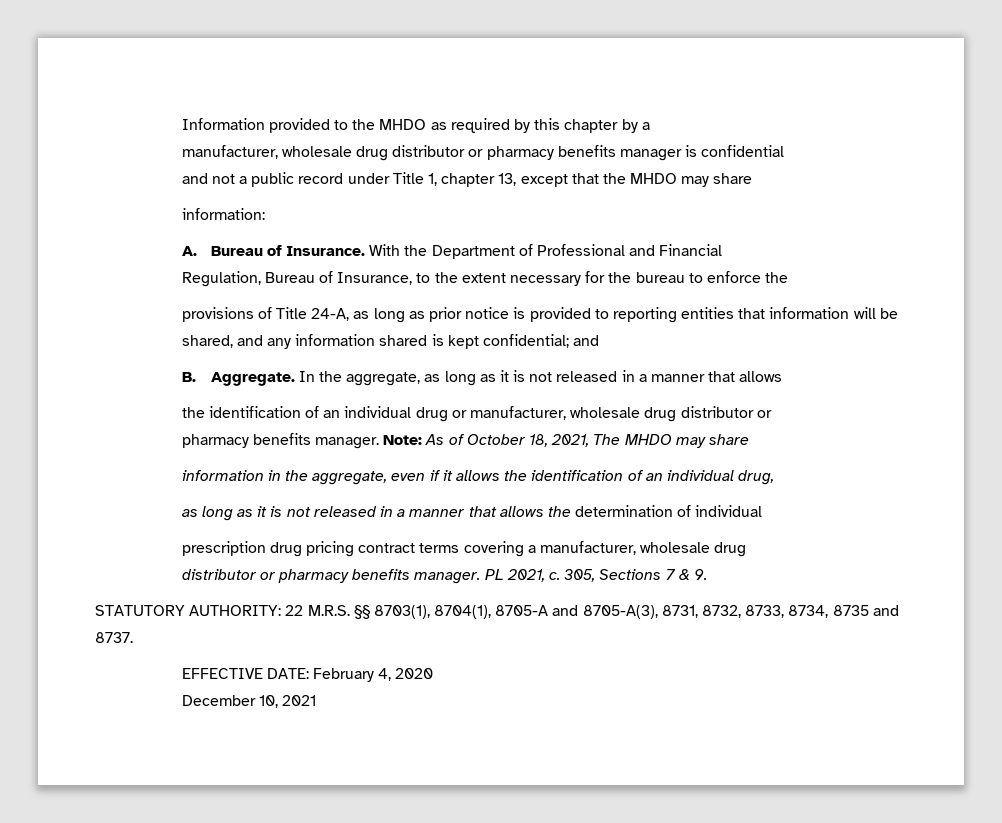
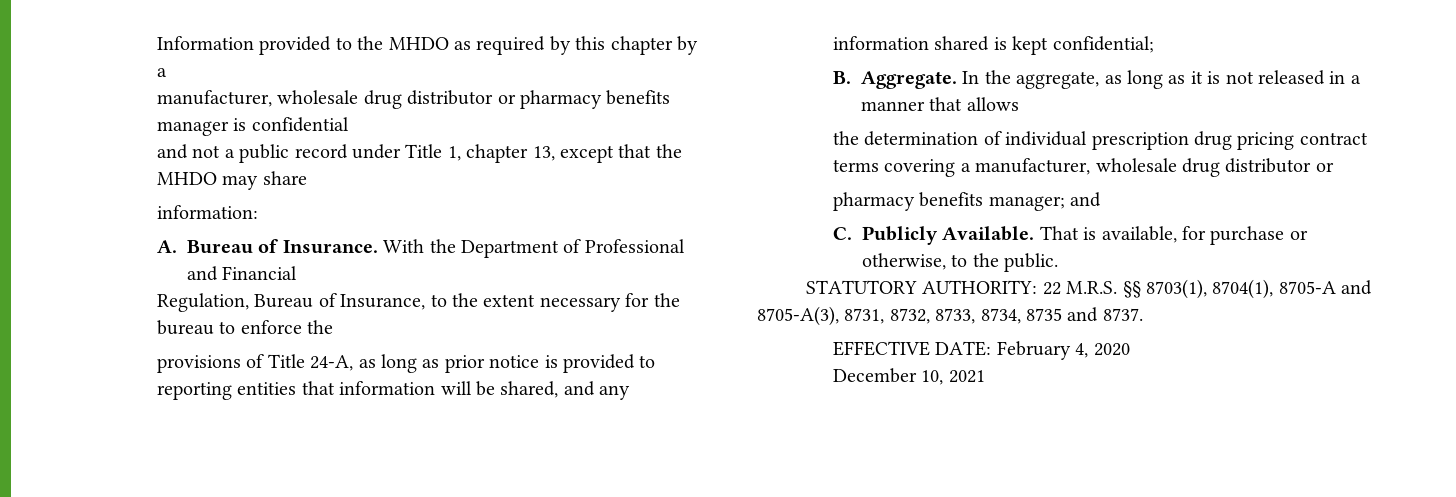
[573,335,600,346] and -> (1154, 44) none
[208,406,772,422] [181,433,749,449] [181,470,775,485] [181,506,571,521] identification of an individual drug or manufacturer, wholesale drug distributor or // pharmacy benefits manager. Note: As of October 18, 2021, The MHDO may share // information in the aggregate, even if it allows the identification of an individual drug, // as long as it is not released in a manner that allows the -> (859, 138) none
(763, 511) // -> (1088, 138) none
[181,569,707,584] // distributor or pharmacy benefits manager. PL 2021, c. 305, Sections 7 & 9. -> [1225,158,1334,173] [832,192,1102,211] [832,226,1308,245] [861,253,1059,272] distributor or // pharmacy benefits manager; and // C. Publicly Available. That is available, for purchase or otherwise, to the public.

